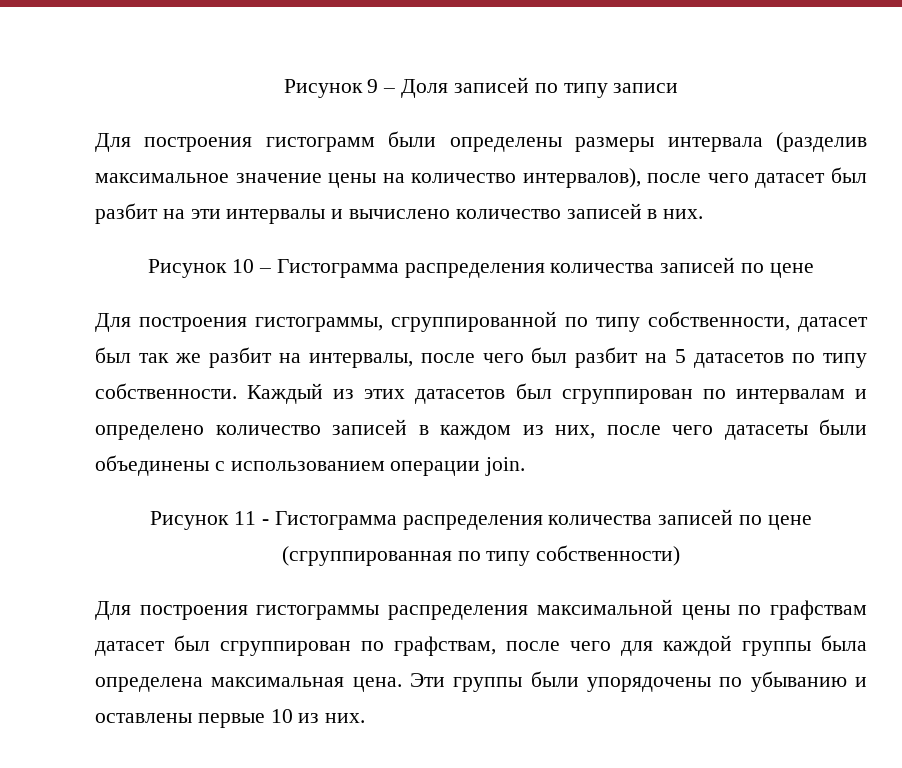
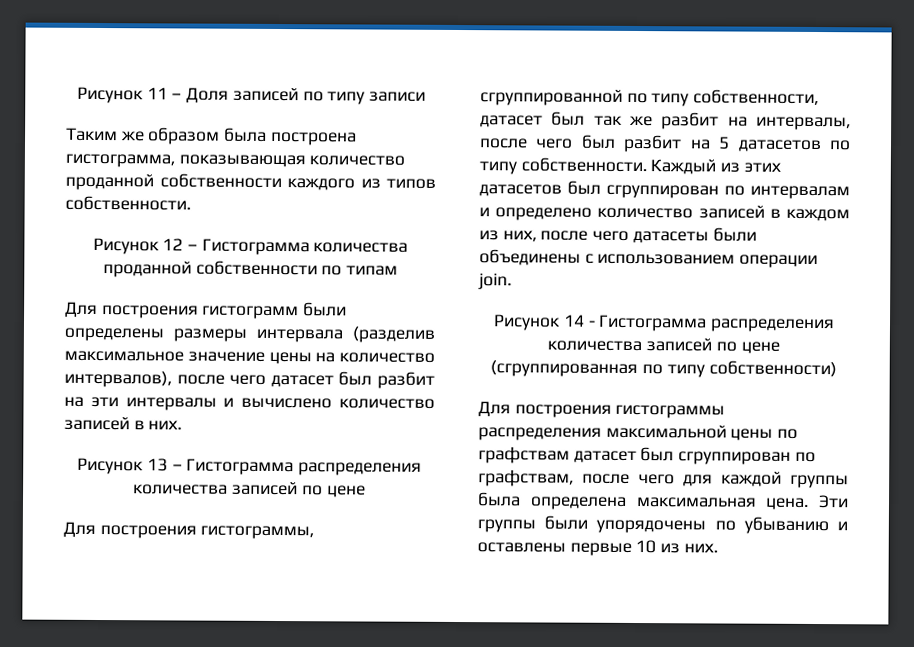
[283,79,379,98] Рисунок 9 -> [76,86,168,104] Рисунок 11
(679, 88) none -> [66,127,357,146] [65,153,406,168] [65,173,436,191] [65,195,191,211] [92,237,409,256] [102,260,399,278] // Таким же образом была построена гистограмма, показывающая количество проданной собственности каждого из типов собственности. // Рисунок 12 – Гистограмма количества проданной собственности по типам
[232,259,255,273] 10 -> [146,458,168,472] 13
[234,511,257,525] 11 -> [562,314,585,327] 14

